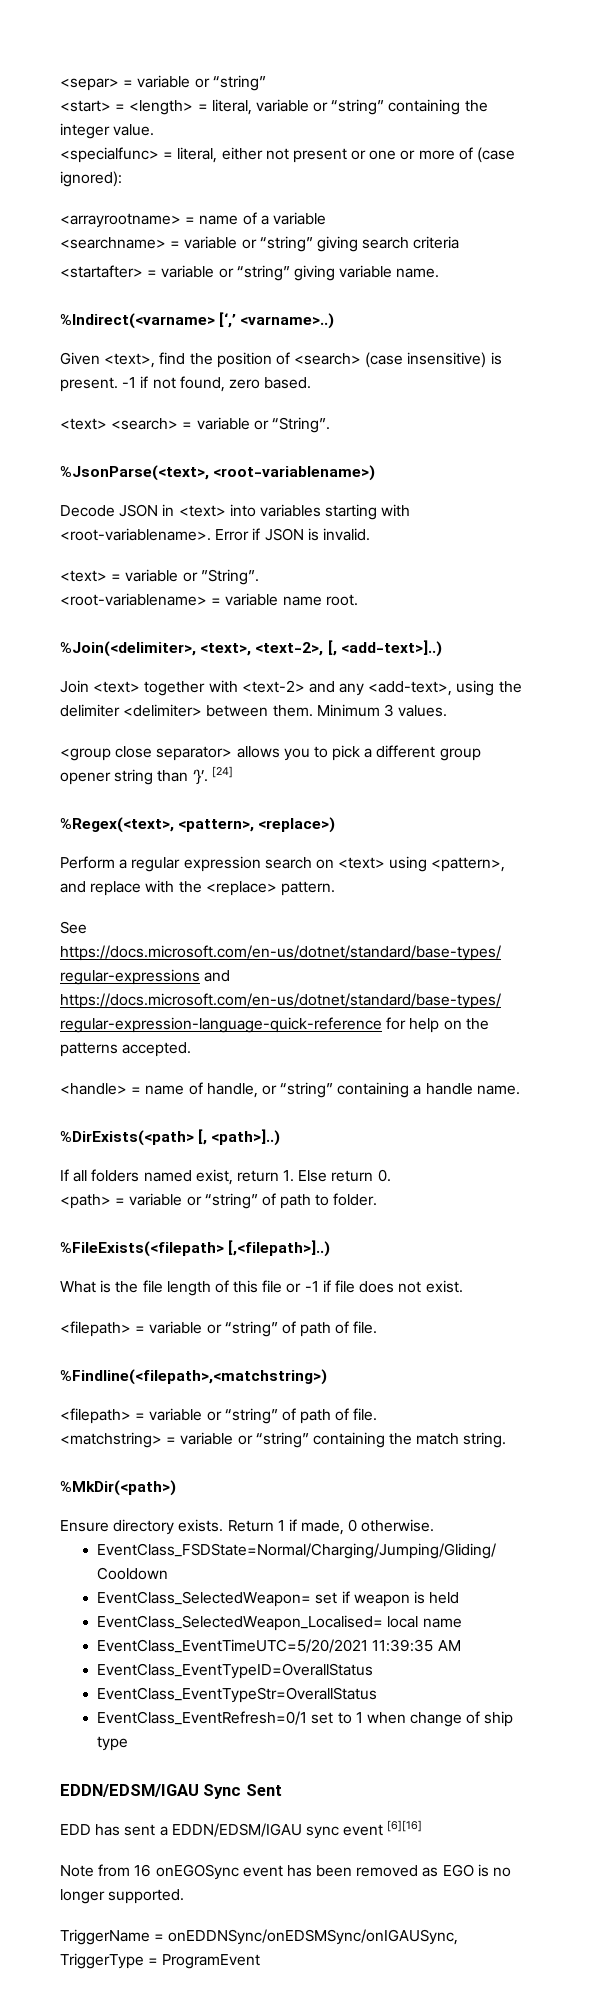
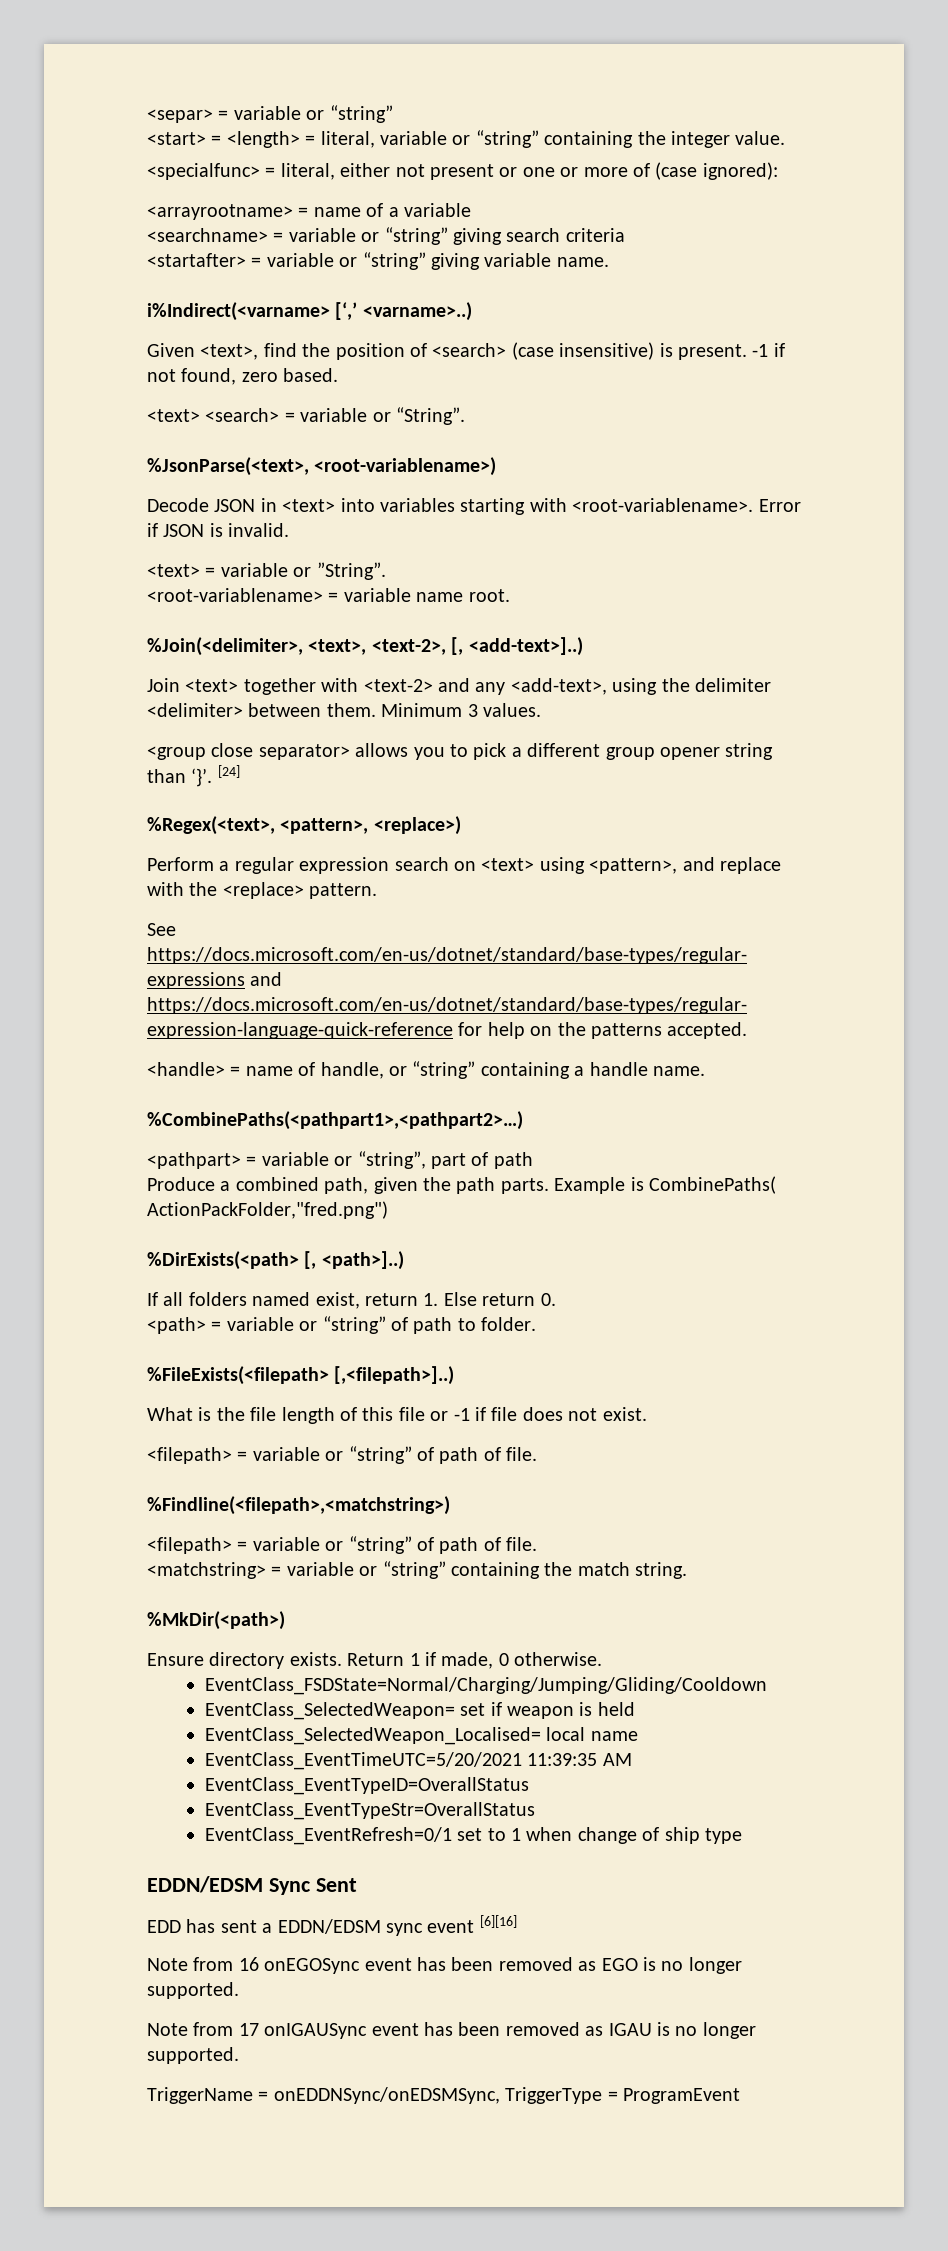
[60,313,215,329] %Indirect(<varname> -> [147,302,330,321] i%Indirect(<varname>
(520, 1090) none -> [147,1111,523,1130] [147,1151,533,1169] [147,1176,776,1194] [147,1201,388,1219] // %CombinePaths(<pathpart1>,<pathpart2>…) // <pathpart> = variable or “string”, part of path // Produce a combined path, given the path parts. Example is CombinePaths( ActionPackFolder,"fred.png")
[60,1784,199,1797] EDDN/EDSM/IGAU -> [147,1876,263,1893] EDDN/EDSM
[171,1823,302,1837] EDDN/EDSM/IGAU -> [277,1919,381,1934] EDDN/EDSM
(185, 1896) none -> [147,2022,756,2039] [147,2047,239,2064] // Note from 17 onIGAUSync event has been removed as IGAU is no longer supported.
[168,1929,459,1945] onEDDNSync/onEDSMSync/onIGAUSync, -> [273,2087,500,2104] onEDDNSync/onEDSMSync,

